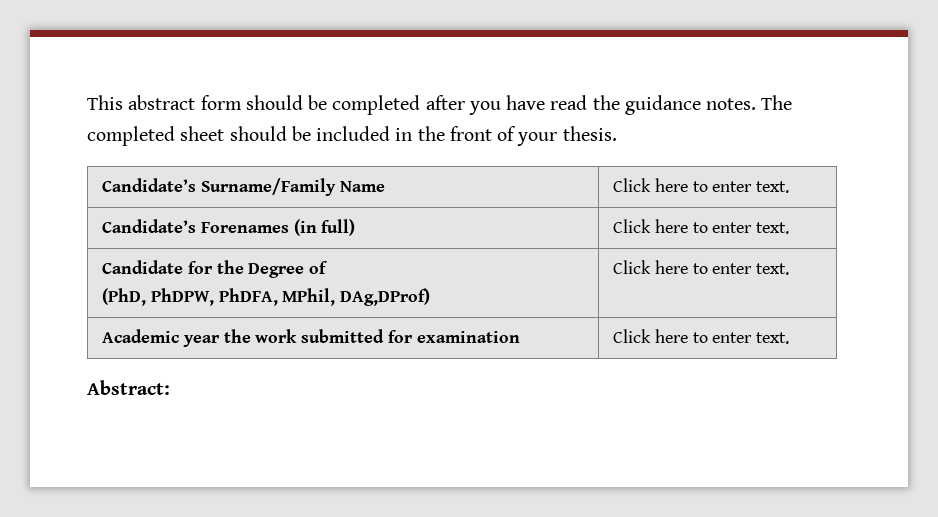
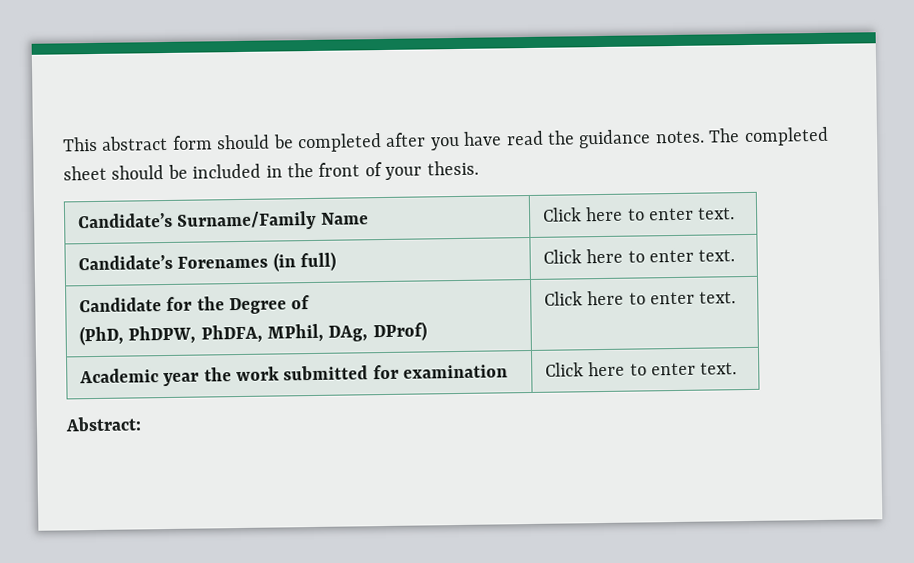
[340,288,431,306] DAg,DProf) -> [328,321,427,342] DAg, DProf)

